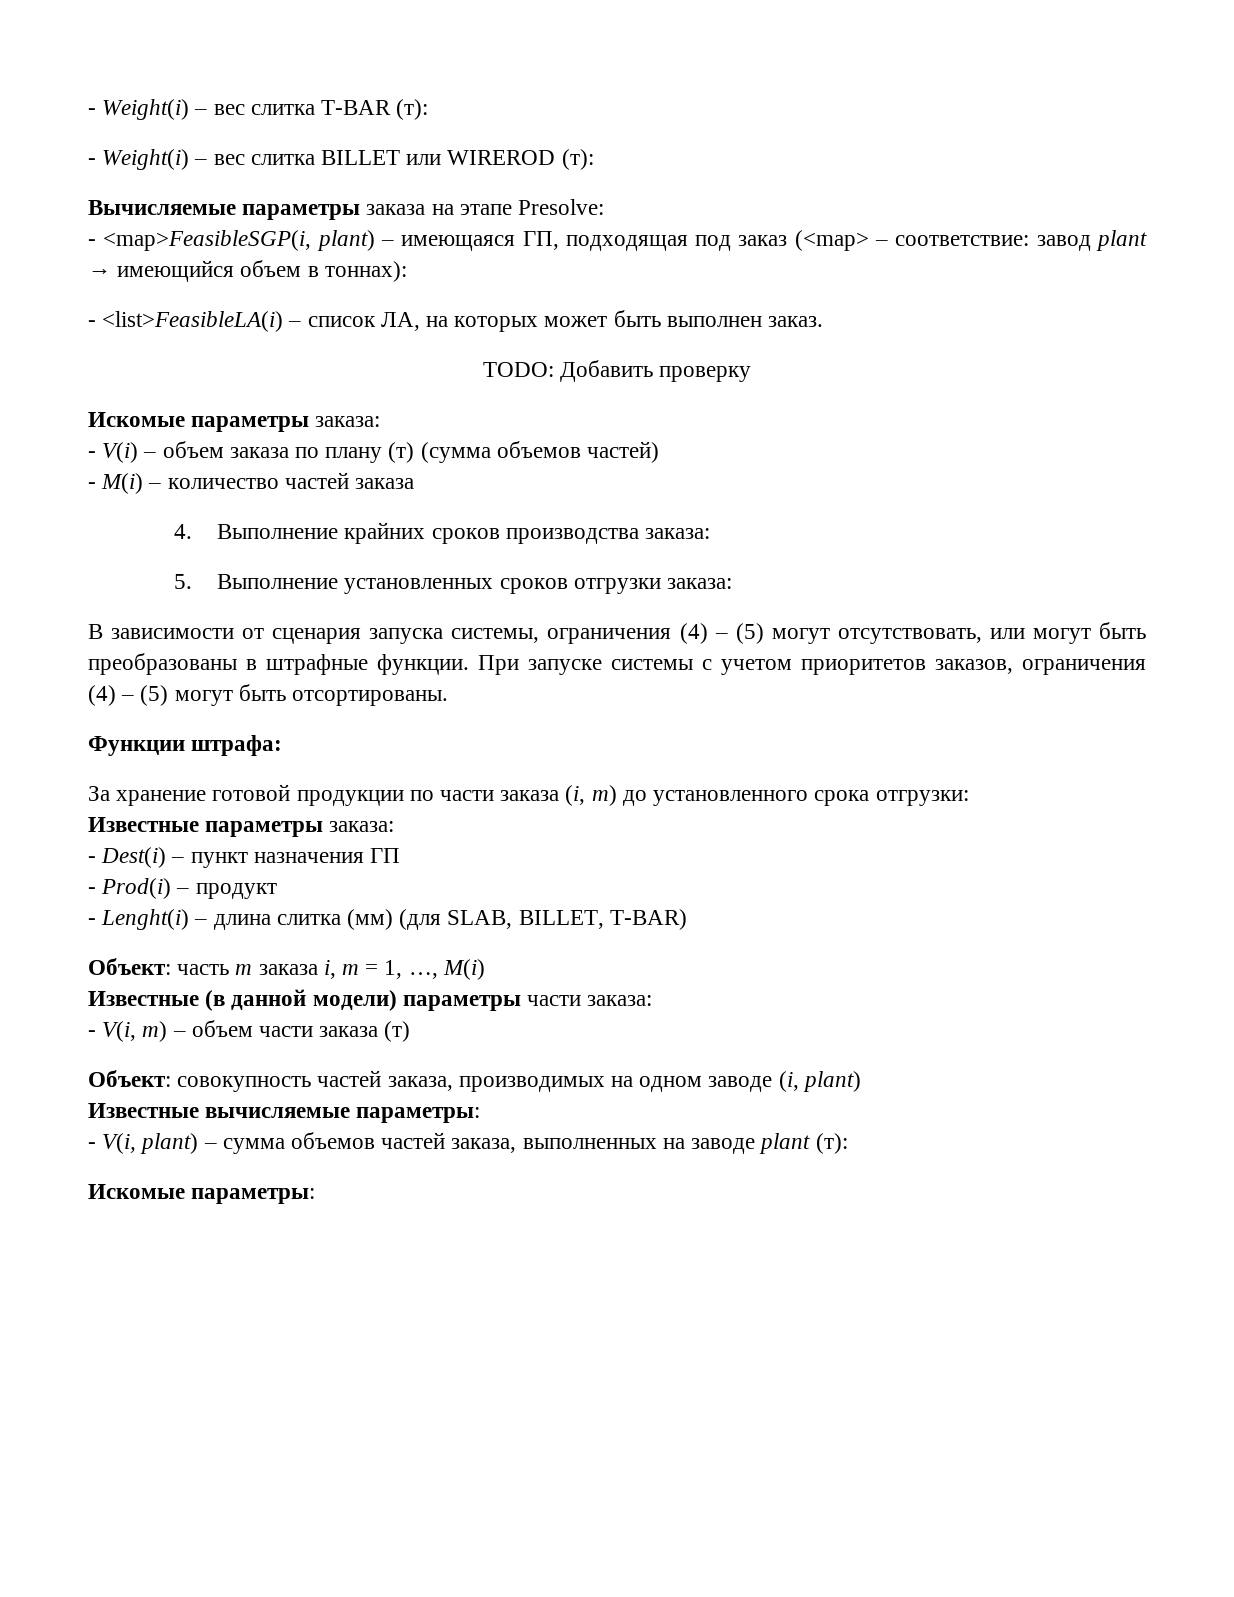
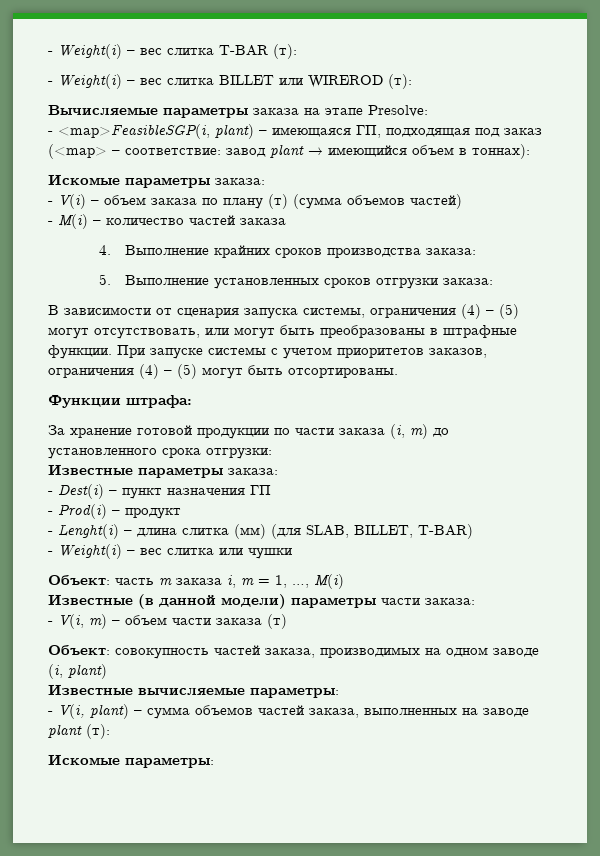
[88,310,824,332] [482,360,752,382] // - <list>FeasibleLA(i) – список ЛА, на которых может быть выполнен заказ. // TODO: Добавить проверку -> (530, 151) none
(687, 919) none -> [48,544,292,559] // - Weight(i) – вес слитка или чушки

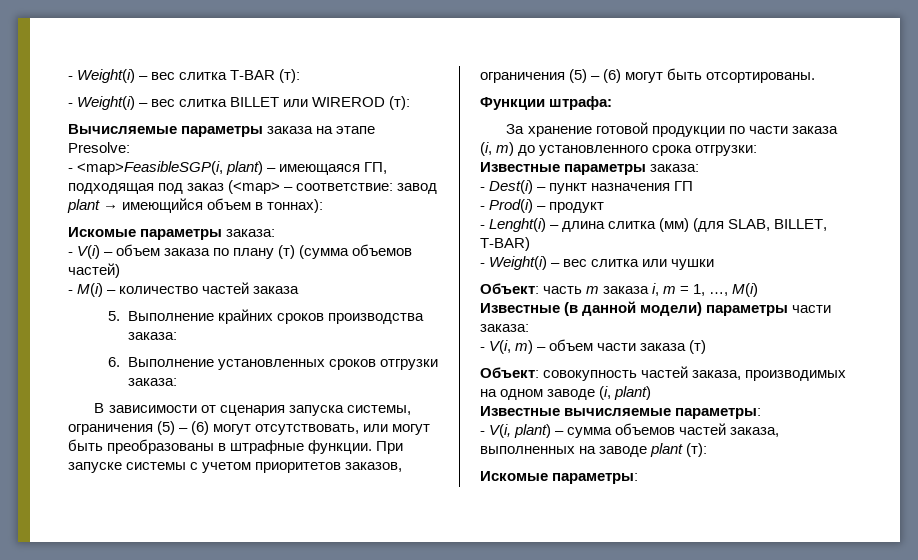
[99,245,112,255] 4. -> [107,311,120,321] 5.
[99,274,112,285] 5. -> [107,357,120,367] 6.
[461,304,519,319] (4) – (5) -> [157,421,210,435] (5) – (6)
[139,364,197,379] (4) – (5) -> [569,69,622,83] (5) – (6)

